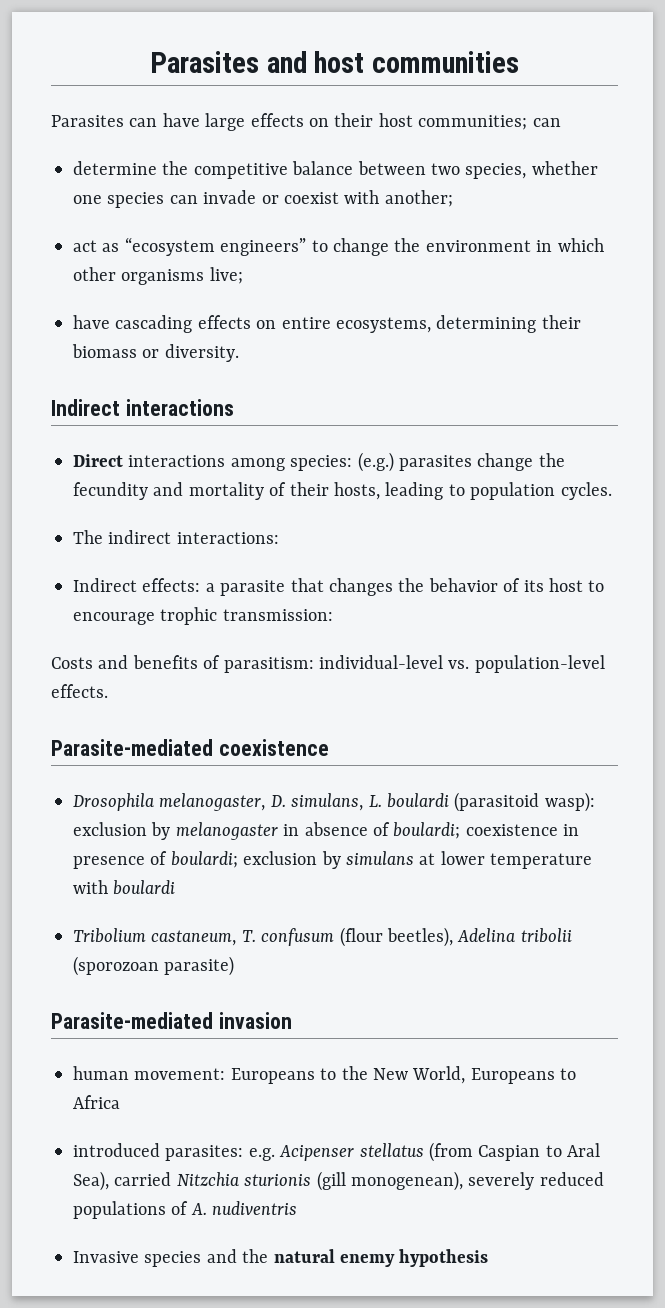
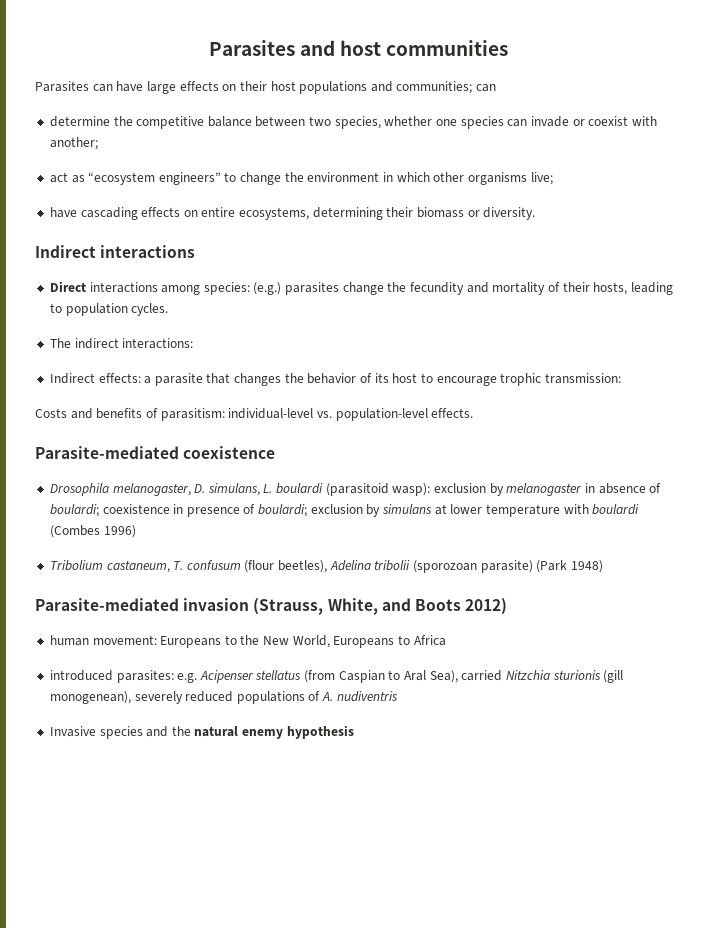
(413, 120) none -> [299,81,393,94] populations and
(176, 887) none -> [49,525,136,538] (Combes 1996)
(235, 966) none -> [536,560,603,573] (Park 1948)
(292, 1020) none -> [253,598,508,615] (Strauss, White, and Boots 2012)

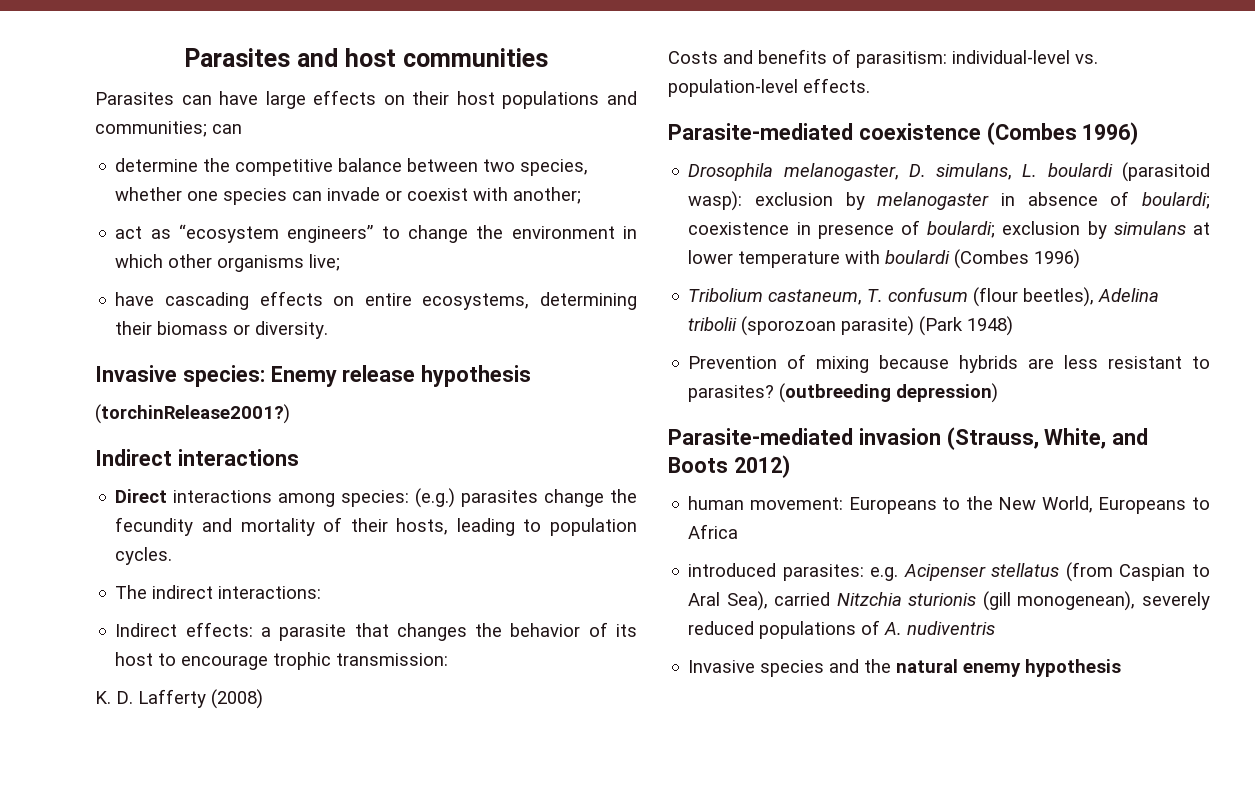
(536, 213) none -> [95,365,532,387] [95,404,290,424] // Invasive species: Enemy release hypothesis // (torchinRelease2001?)
(621, 378) none -> [95,689,263,709] // K. D. Lafferty (2008)
(276, 452) none -> [986,122,1139,145] (Combes 1996)
(603, 566) none -> [688,354,1210,373] [688,383,999,403] // Prevention of mixing because hybrids are less resistant to parasites? (outbreeding depression)

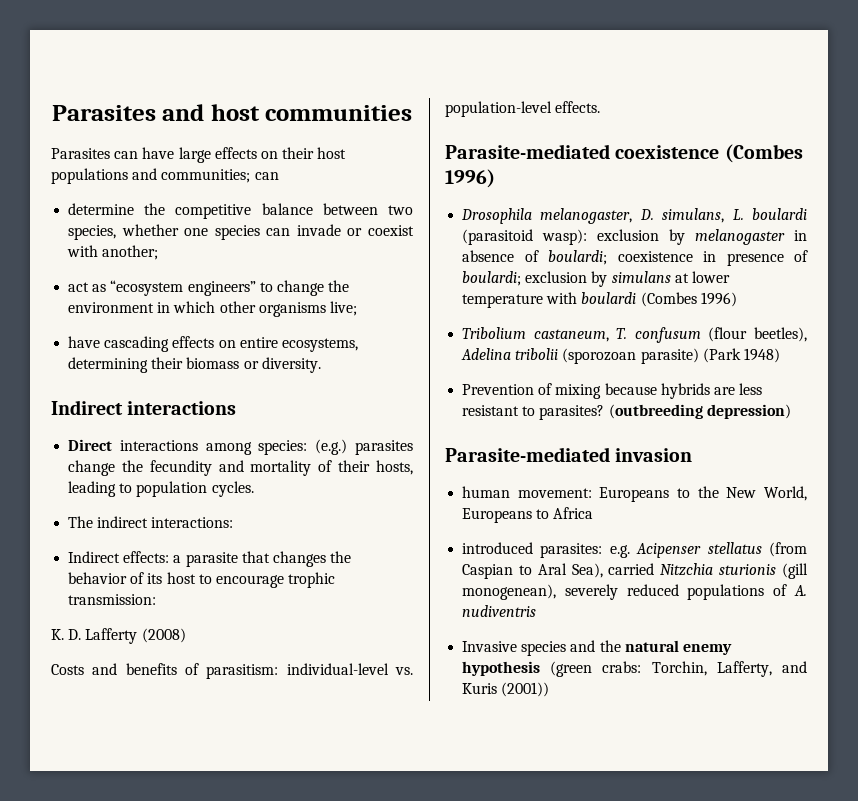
[95,365,532,387] [95,404,290,424] // Invasive species: Enemy release hypothesis // (torchinRelease2001?) -> (321, 365) none
[946,427,1149,450] [668,455,790,478] (Strauss, White, and Boots 2012) -> (693, 455) none
(1122, 668) none -> [550,661,807,677] [462,682,550,697] (green crabs: Torchin, Lafferty, and Kuris (2001))

